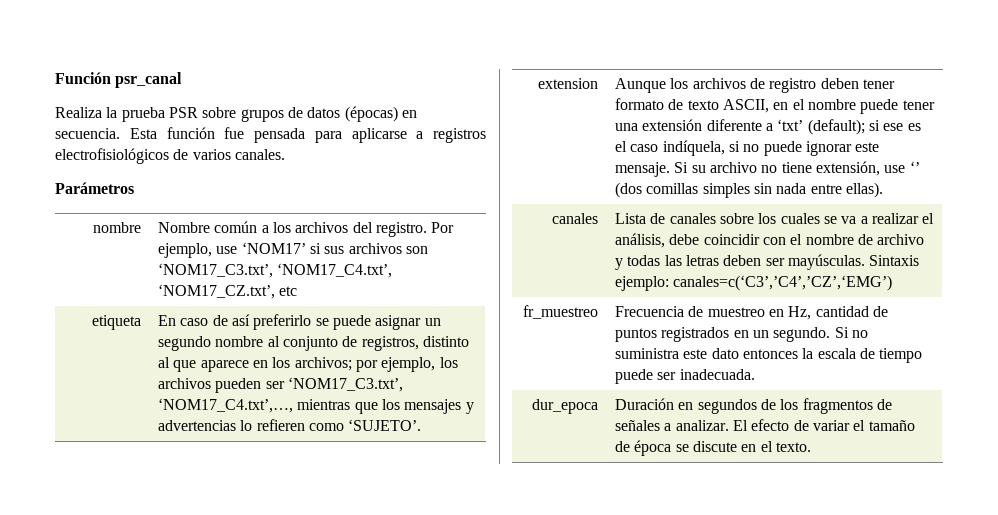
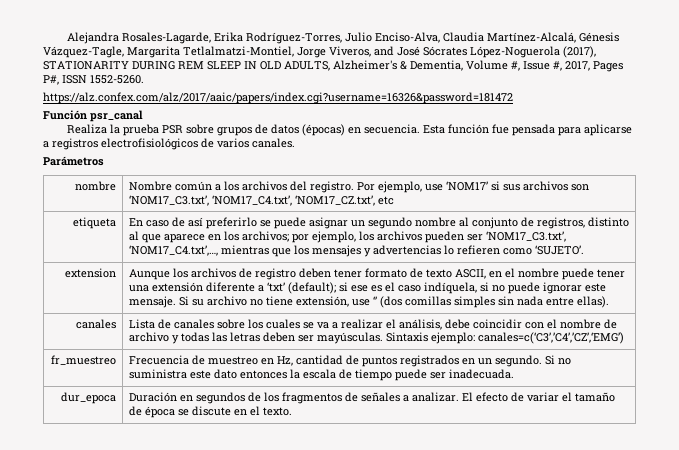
(55, 78) none -> [66,32,619,44] [43,46,596,58] [43,60,623,72] [43,75,144,85] [43,92,513,104] Alejandra Rosales-Lagarde, Erika Rodríguez-Torres, Julio Enciso-Alva, Claudia Martínez-Alcalá, Génesis Vázquez-Tagle, Margarita Tetlalmatzi-Montiel, Jorge Viveros, and José Sócrates López-Noguerola (2017), STATIONARITY DURING REM SLEEP IN OLD ADULTS, Alzheimer's & Dementia, Volume #, Issue #, 2017, Pages P#, ISSN 1552-5260. // https://alz.confex.com/alz/2017/aaic/papers/index.cgi?username=16326&password=181472 //

